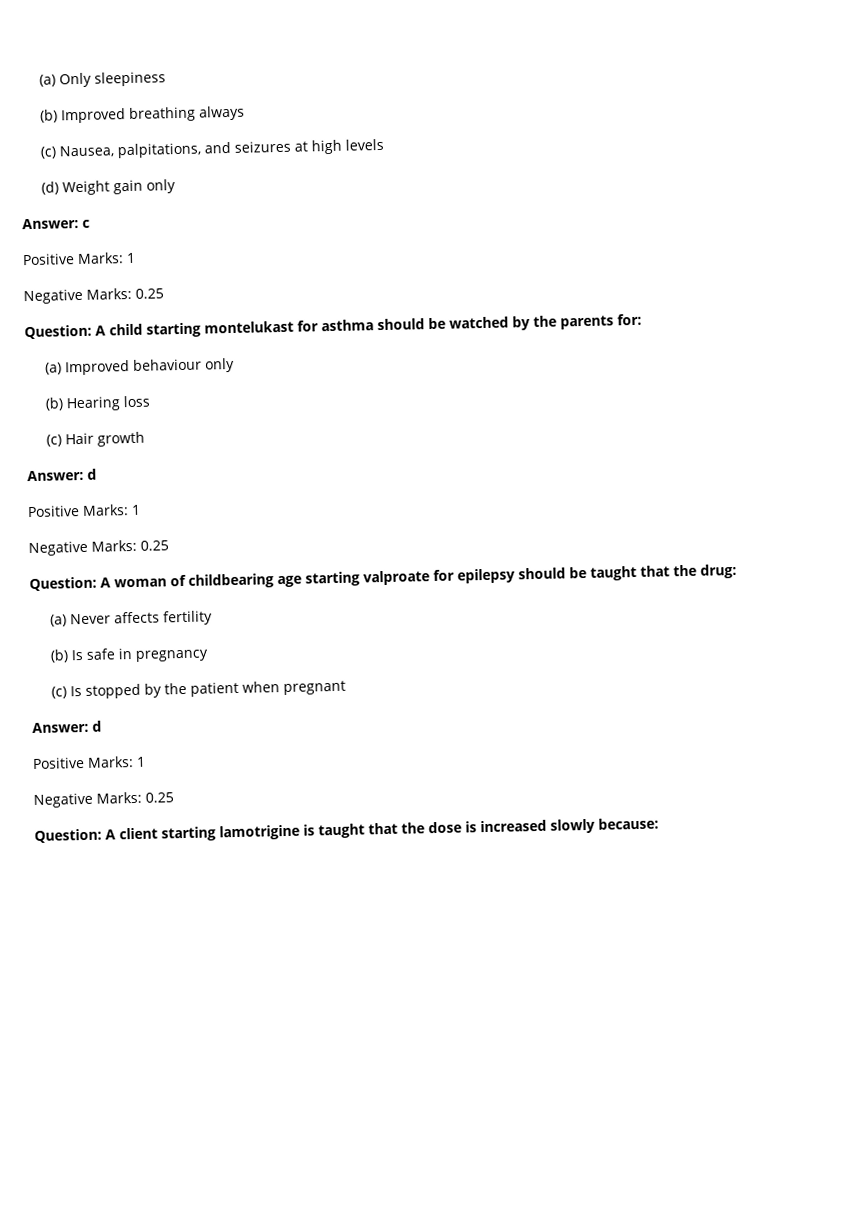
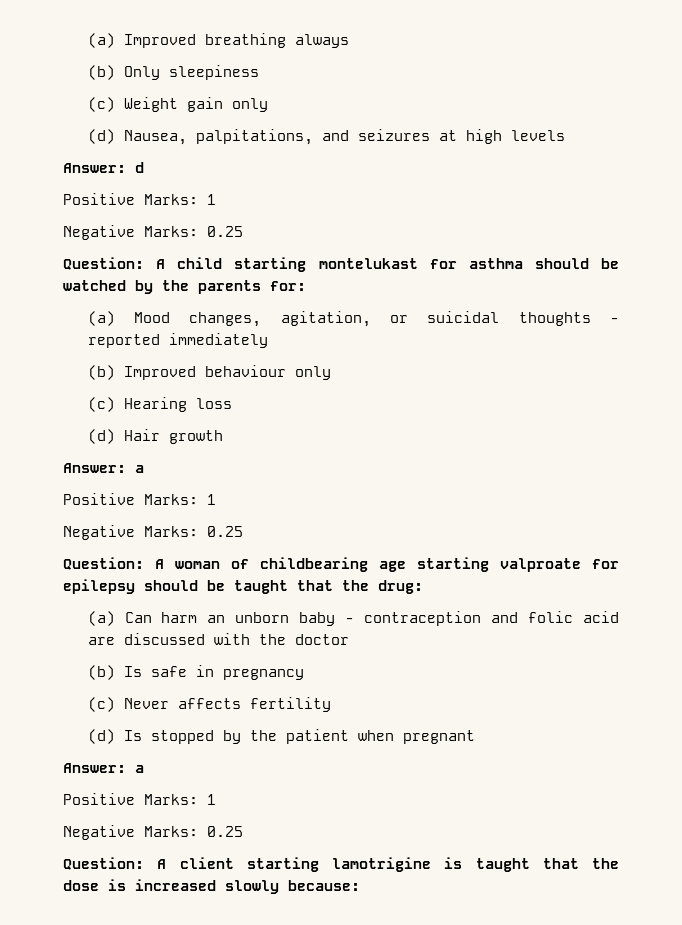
[38,71,166,88] [39,109,58,123] (a) Only sleepiness // (b) -> [87,33,115,48] (a)
[39,146,57,159] (c) -> [87,65,259,80] [87,97,268,112] [87,129,115,144] (b) Only sleepiness // (c) Weight gain only // (d)
[40,179,176,196] [22,218,90,230] // (d) Weight gain only // Answer: c -> [63,162,144,173] // Answer: d
(62, 368) none -> [133,311,619,327] [87,333,268,348] [87,365,115,380] Mood changes, agitation, or suicidal thoughts - reported immediately // (b)
[44,397,64,411] (b) -> [87,397,115,412] (c)
[45,434,62,447] (c) -> [87,429,115,444] (d)
[87,468,97,480] d -> [135,465,144,473] a
[69,610,213,626] Never affects fertility -> [124,611,619,626] [87,633,349,645] Can harm an unborn baby - contraception and folic acid are discussed with the doctor
(67, 692) none -> [123,697,331,712] [87,729,115,744] Never affects fertility // (d)
[92,720,102,732] d -> [135,765,144,773] a

